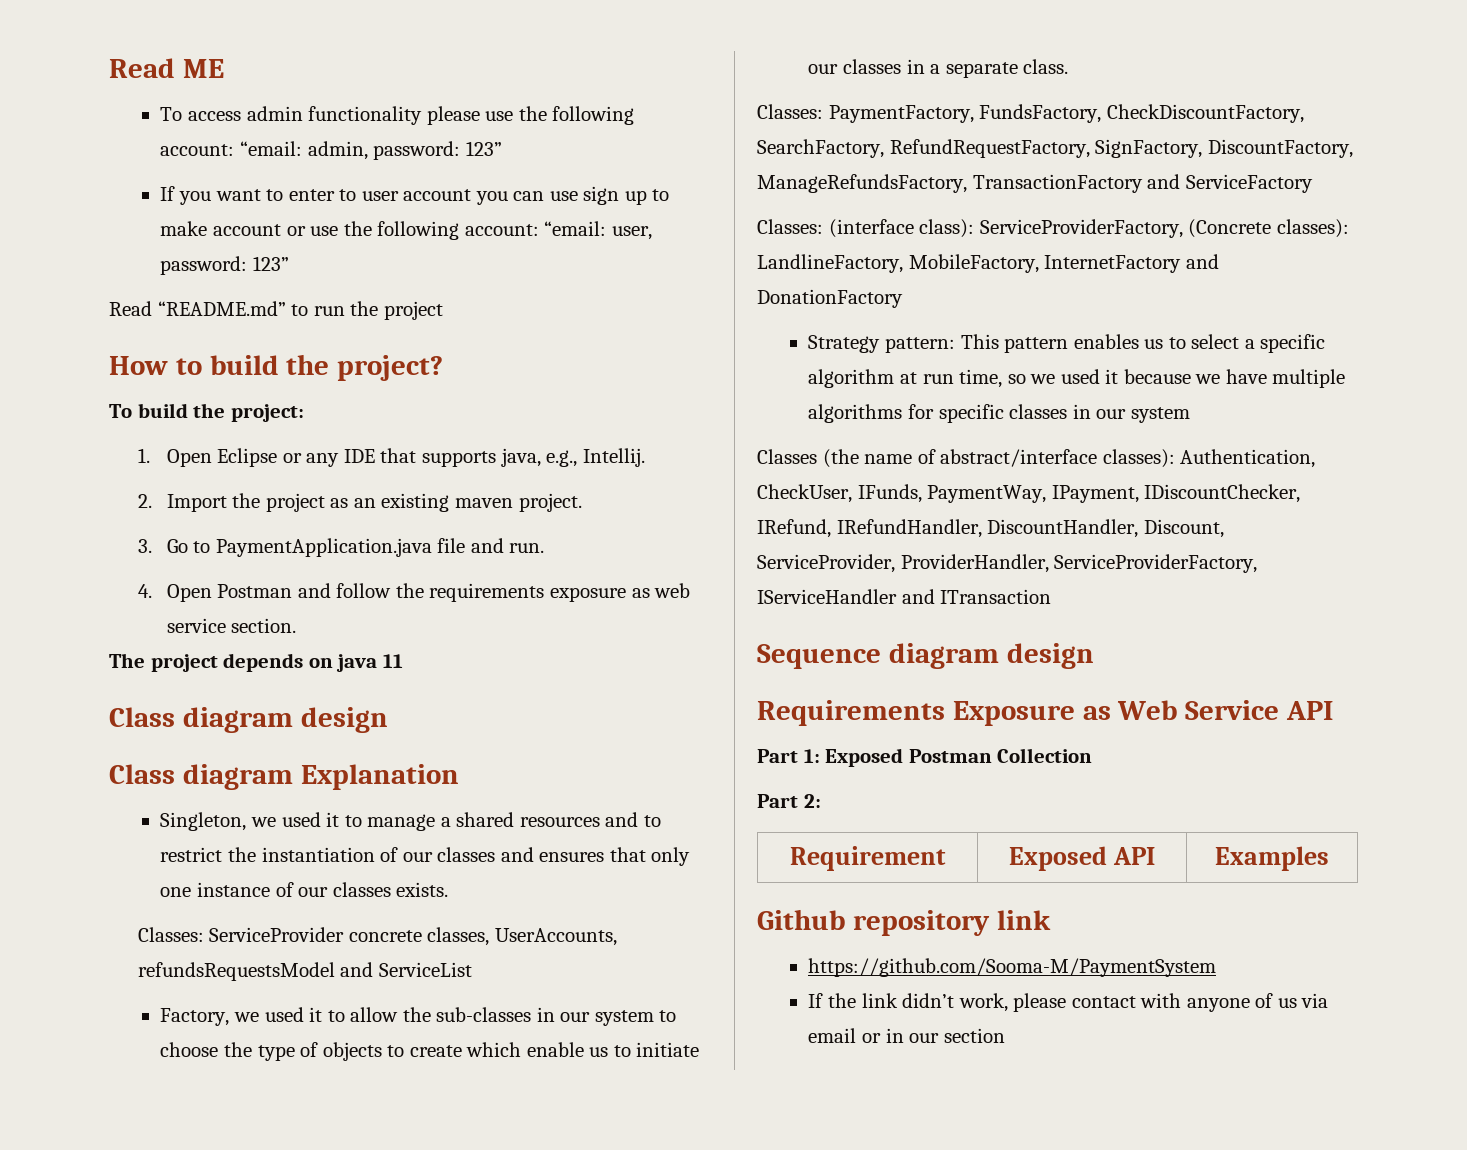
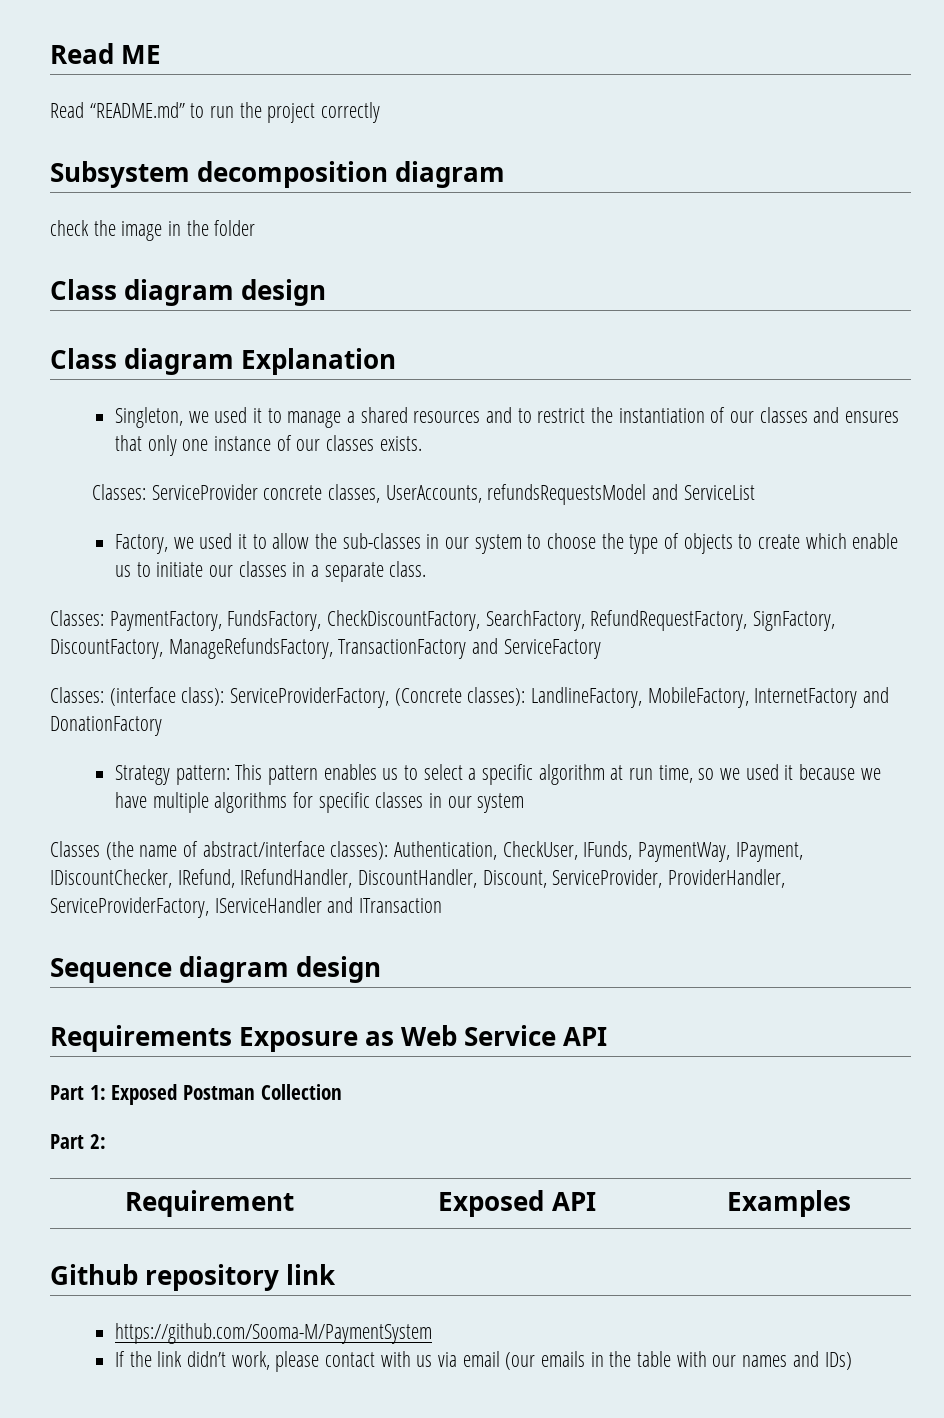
[160,106,635,125] [160,141,502,160] [160,186,670,205] [160,221,652,240] [160,256,289,275] // To access admin functionality please use the following account: “email: admin, password: 123” // If you want to enter to user account you can use sign up to make account or use the following account: “email: user, password: 123” -> (162, 54) none
[109,354,444,381] [109,403,304,422] [137,448,645,467] [137,493,582,512] [137,538,545,557] [137,583,691,602] [166,618,297,633] [109,653,403,672] // How to build the project? // To build the project: // 1. Open Eclipse or any IDE that supports java, e.g., Intellij. // 2. Import the project as an existing maven project. // 3. Go to PaymentApplication.java file and run. // 4. Open Postman and follow the requirements exposure as web service section. // The project depends on java 11 -> [321,102,381,123] [50,161,506,188] [50,220,256,241] correctly // Subsystem decomposition diagram // check the image in the folder
[1186,993,1274,1012] anyone of -> (411, 1359) none
[861,1028,1005,1043] or in our section -> [505,1351,852,1370] (our emails in the table with our names and IDs)

